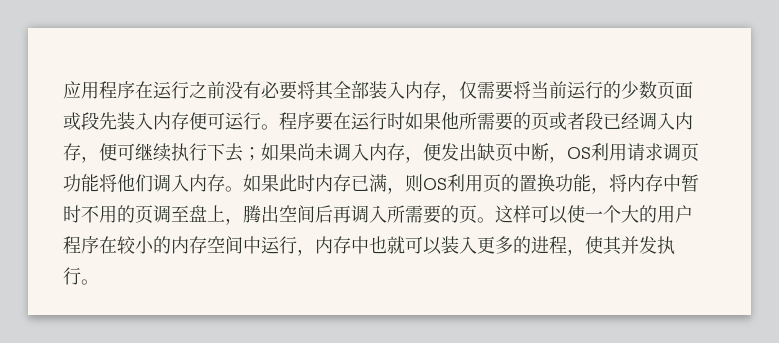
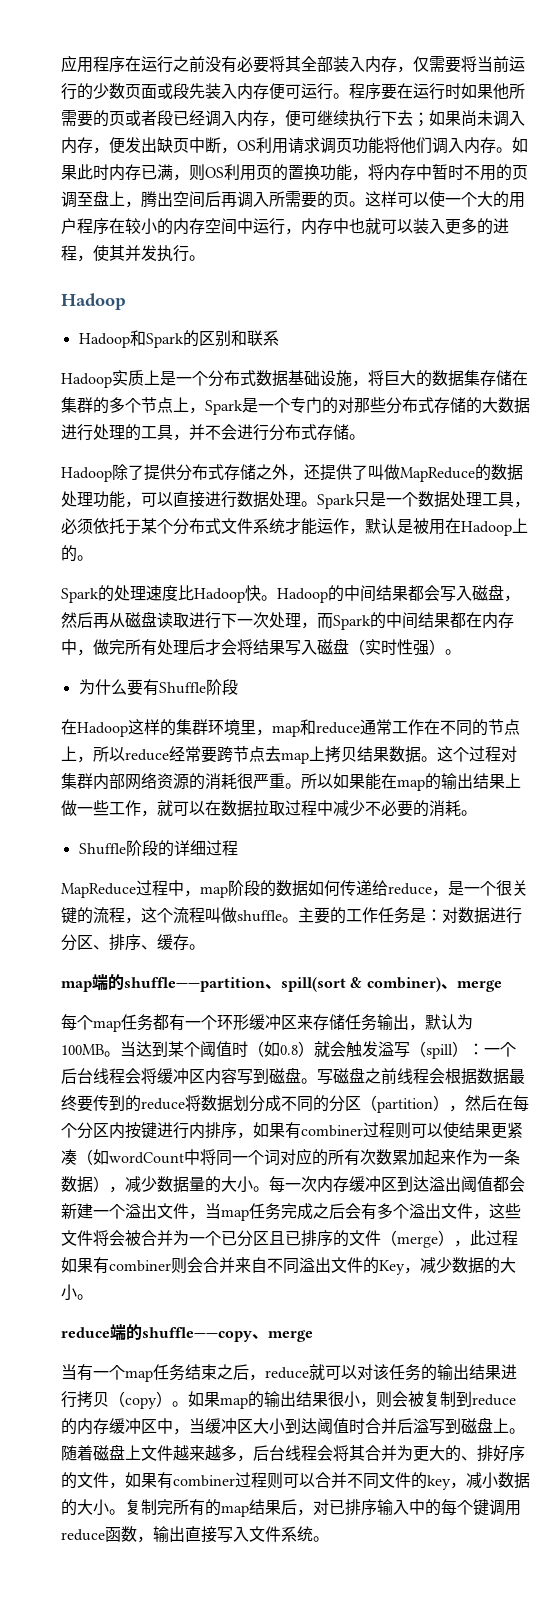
(99, 282) none -> [61,293,126,310] [78,330,279,348] [61,370,528,388] [61,397,530,415] [61,424,365,441] [61,464,523,482] [61,491,530,509] [61,518,528,536] [61,545,93,562] [61,584,520,603] [61,611,514,630] [61,638,461,656] [78,679,238,696] [61,719,520,737] [61,746,517,764] [61,772,521,791] [61,800,477,817] [78,840,238,857] [61,880,528,898] [61,907,522,924] [61,934,205,951] [61,974,502,992] [61,1014,473,1032] [61,1041,516,1059] [61,1067,525,1085] [61,1095,529,1113] [61,1122,523,1139] [61,1148,520,1166] [61,1176,525,1193] [61,1203,521,1221] [61,1230,518,1248] [61,1257,516,1275] [61,1284,93,1301] [61,1324,313,1342] [61,1364,517,1382] [61,1391,516,1409] [61,1417,525,1435] [61,1444,525,1462] [61,1472,530,1490] [61,1499,521,1517] [61,1526,329,1543] // Hadoop // Hadoop和Spark的区别和联系 // Hadoop实质上是一个分布式数据基础设施，将巨大的数据集存储在集群的多个节点上，Spark是一个专门的对那些分布式存储的大数据进行处理的工具，并不会进行分布式存储。 // Hadoop除了提供分布式存储之外，还提供了叫做MapReduce的数据处理功能，可以直接进行数据处理。Spark只是一个数据处理工具，必须依托于某个分布式文件系统才能运作，默认是被用在Hadoop上的。 // Spark的处理速度比Hadoop快。Hadoop的中间结果都会写入磁盘，然后再从磁盘读取进行下一次处理，而Spark的中间结果都在内存中，做完所有处理后才会将结果写入磁盘（实时性强）。 // 为什么要有Shuffle阶段 // 在Hadoop这样的集群环境里，map和reduce通常工作在不同的节点上，所以reduce经常要跨节点去map上拷贝结果数据。这个过程对集群内部网络资源的消耗很严重。所以如果能在map的输出结果上做一些工作，就可以在数据拉取过程中减少不必要的消耗。 // Shuffle阶段的详细过程 // MapReduce过程中，map阶段的数据如何传递给reduce，是一个很关键的流程，这个流程叫做shuffle。主要的工作任务是：对数据进行分区、排序、缓存。 // map端的shuffle——partition、spill(sort & combiner)、merge // 每个map任务都有一个环形缓冲区来存储任务输出，默认为100MB。当达到某个阈值时（如0.8）就会触发溢写（spill）：一个后台线程会将缓冲区内容写到磁盘。写磁盘之前线程会根据数据最终要传到的reduce将数据划分成不同的分区（partition），然后在每个分区内按键进行内排序，如果有combiner过程则可以使结果更紧凑（如wordCount中将同一个词对应的所有次数累加起来作为一条数据），减少数据量的大小。每一次内存缓冲区到达溢出阈值都会新建一个溢出文件，当map任务完成之后会有多个溢出文件，这些文件将会被合并为一个已分区且已排序的文件（merge），此过程如果有combiner则会合并来自不同溢出文件的Key，减少数据的大小。 // reduce端的shuffle——copy、merge // 当有一个map任务结束之后，reduce就可以对该任务的输出结果进行拷贝（copy）。如果map的输出结果很小，则会被复制到reduce的内存缓冲区中，当缓冲区大小到达阈值时合并后溢写到磁盘上。随着磁盘上文件越来越多，后台线程会将其合并为更大的、排好序的文件，如果有combiner过程则可以合并不同文件的key，减小数据的大小。复制完所有的map结果后，对已排序输入中的每个键调用reduce函数，输出直接写入文件系统。

